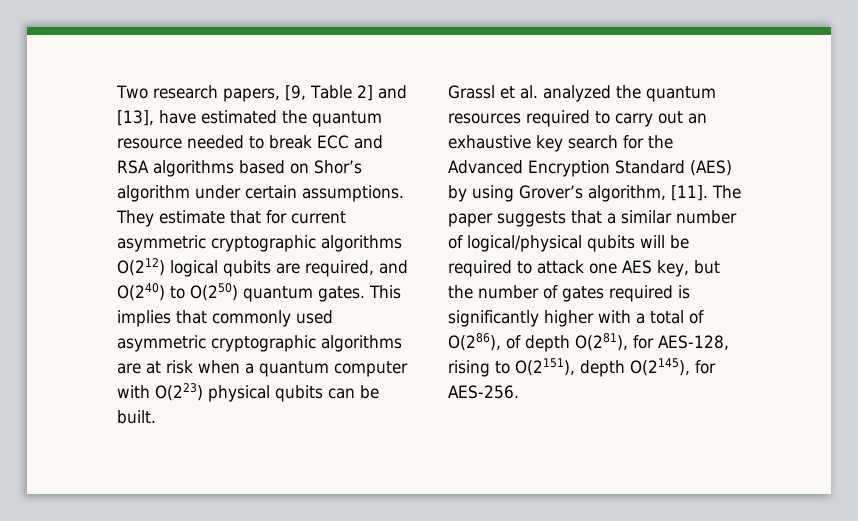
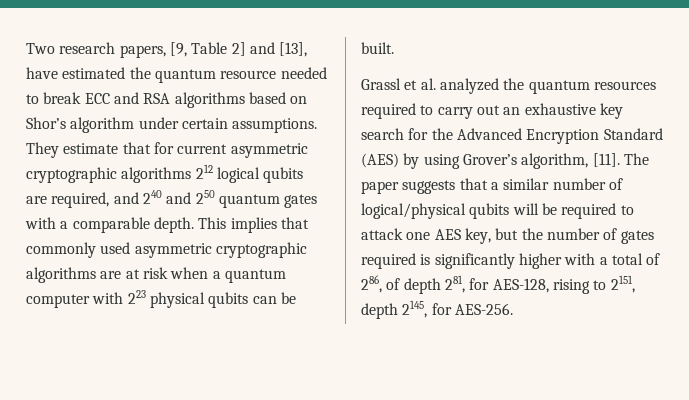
[117,258,165,276] O(212) -> [195,164,213,179] 212
[117,283,365,302] O(240) to O(250) quantum gates. -> [142,190,318,208] [25,217,194,233] 240 and 250 quantum gates with a comparable depth.
[155,383,203,401] O(223) -> [127,290,146,304] 223
[448,333,501,351] O(286), -> [361,275,382,293] 286,
[575,333,628,351] O(281), -> [444,275,465,293] 281,
[515,358,690,377] O(2151), depth O(2145), -> [610,275,635,293] [361,300,428,319] 2151, depth 2145,

